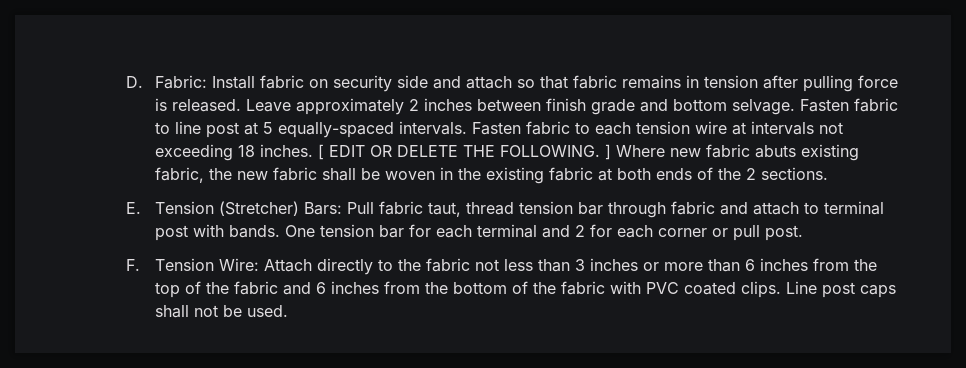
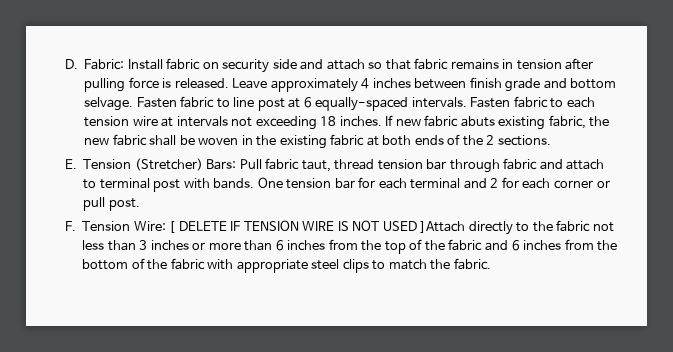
[409,99,420,111] 2 -> [361,78,370,89] 4
[263,122,274,134] 5 -> [303,97,312,108] 6
[318,144,666,160] [ EDIT OR DELETE THE FOLLOWING. ] Where -> [385,115,394,126] If
[264,259,313,272] Attach -> [169,220,466,233] [ DELETE IF TENSION WIRE IS NOT USED ]Attach
[646,281,897,298] [155,305,289,318] PVC coated clips. Line post caps shall not be used. -> [236,258,491,273] appropriate steel clips to match the fabric.

